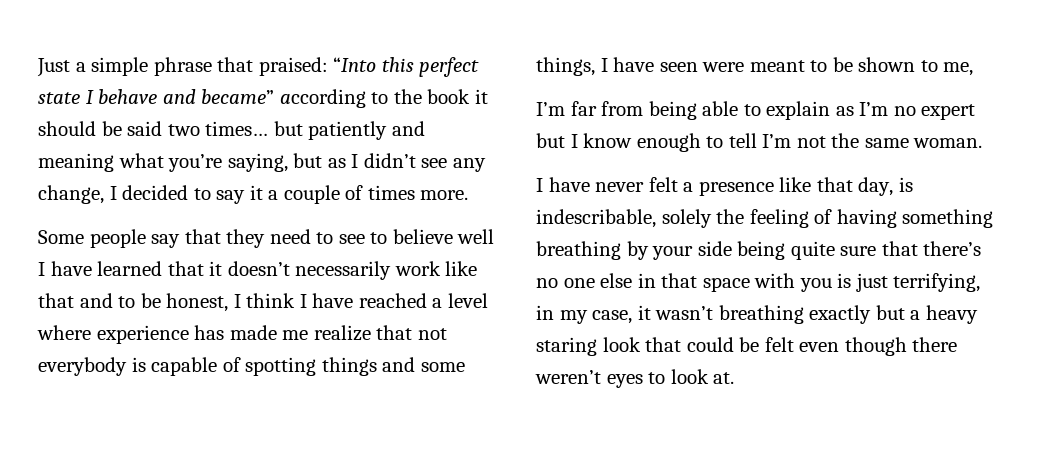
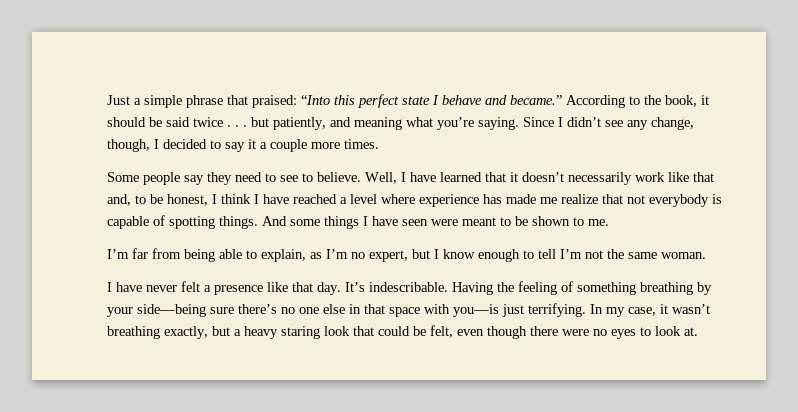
[201,89,366,108] became” according -> [510,95,625,108] became.” According
[427,89,471,104] book -> [665,95,697,107] book,
[167,121,388,140] two times… but patiently -> [193,117,326,130] twice . . . but patiently,
[227,153,346,172] saying, but as -> [478,117,554,130] saying. Since
(104, 194) none -> [107,139,150,152] though,
[345,185,469,200] of times more. -> [311,139,379,149] more times.
[184,229,221,244] that -> (204, 180) none
[392,229,495,244] believe well -> [317,172,397,184] believe. Well,
[79,293,113,308] and -> [107,194,131,206] and,
[321,357,465,376] [536,57,595,76] things and some things, -> [219,216,359,229] things. And some things
[943,62,974,76] me, -> [588,219,609,226] me.
[766,101,831,120] explain -> [261,249,306,262] explain,
[921,104,976,120] expert -> [369,250,408,262] expert,
[858,177,913,196] [536,209,712,228] day, is indescribable, solely -> [317,282,493,295] day. It’s indescribable. Having
[836,209,897,228] having -> (573, 286) none
[697,241,918,260] side being quite sure that -> [137,304,234,317] side—being sure
[799,273,981,292] [536,305,554,320] you is just terrifying, in -> [453,303,603,317] you—is just terrifying. In
[809,305,872,324] exactly -> [164,326,208,339] exactly,
[764,337,794,352] felt -> [430,325,453,338] felt,
[535,370,601,384] weren’t -> [562,329,607,336] were no

